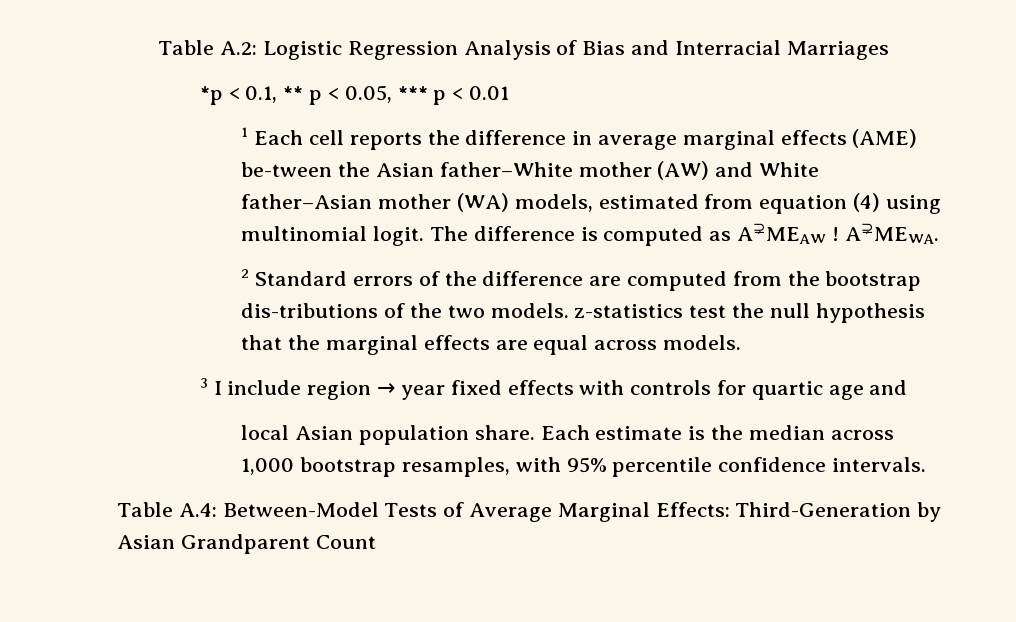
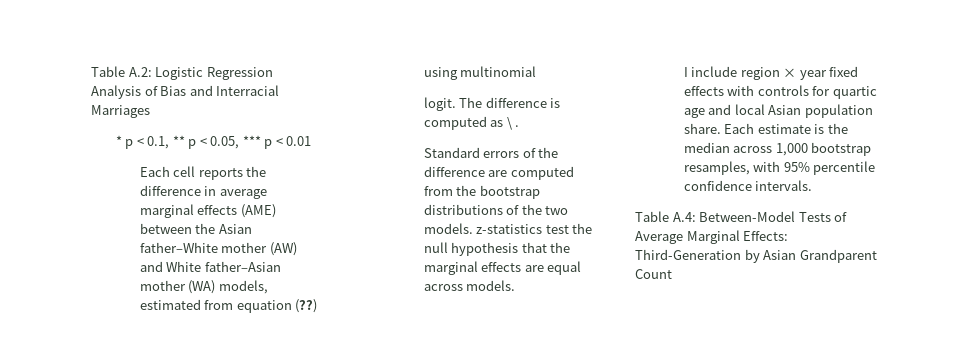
[199,86,223,105] *p -> [115,135,134,149] * p
[241,127,249,137] 1 -> (312, 141) none
[241,162,333,177] be-tween -> [139,223,192,234] between
[852,193,880,212] (4) -> [295,299,318,313] (??)
(368, 233) none -> (537, 71) //
[736,223,939,244] [241,269,250,278] A⊋MEAW ! A⊋MEWA. // 2 -> [506,117,520,130] \ . //
[241,303,379,318] dis-tributions -> [423,204,503,215] distributions
[199,378,208,388] 3 -> (516, 285) none
[377,383,396,395] → -> [783,68,797,77] ×
(908, 387) // -> (732, 109) none

